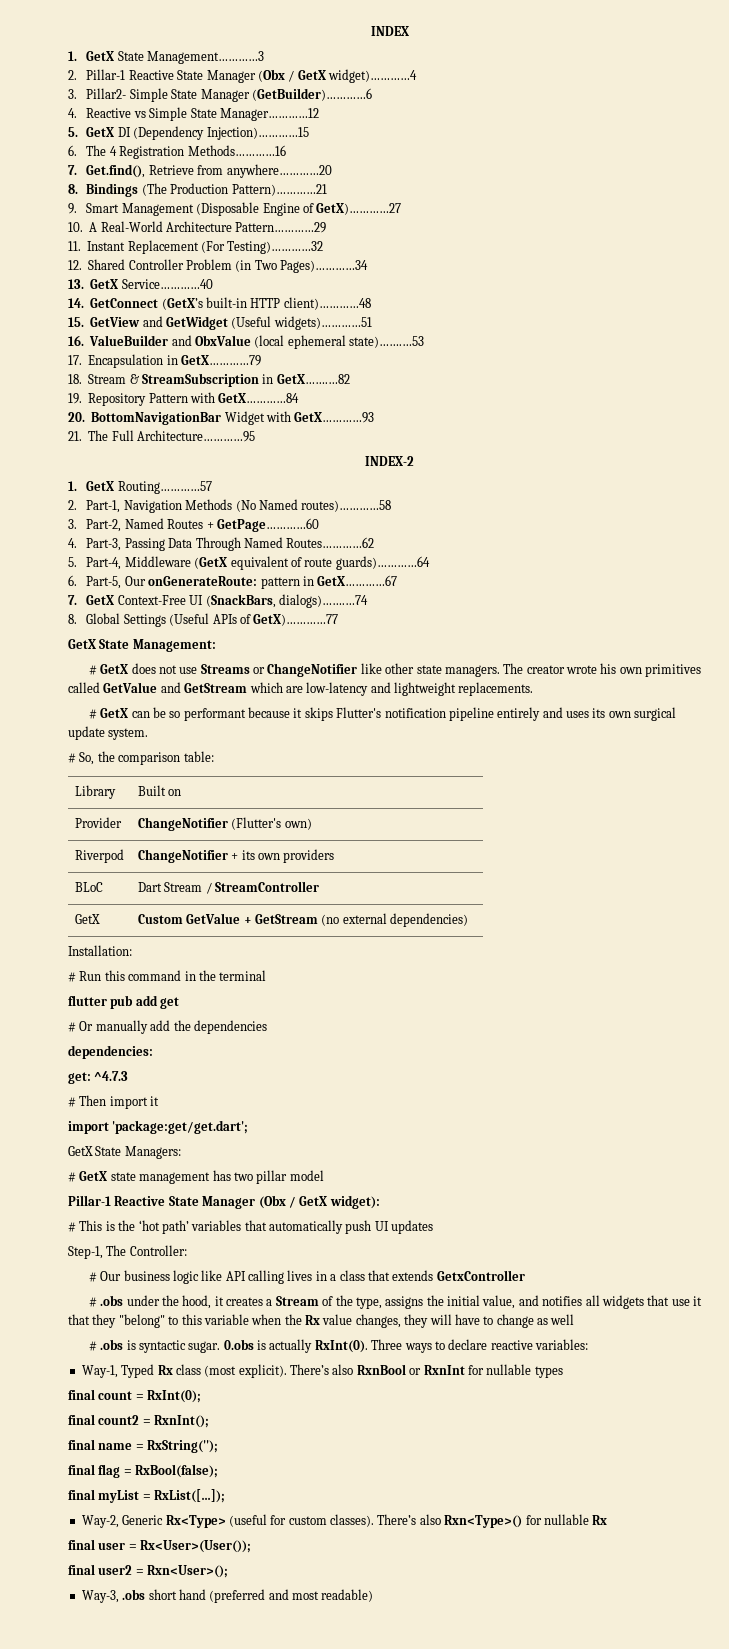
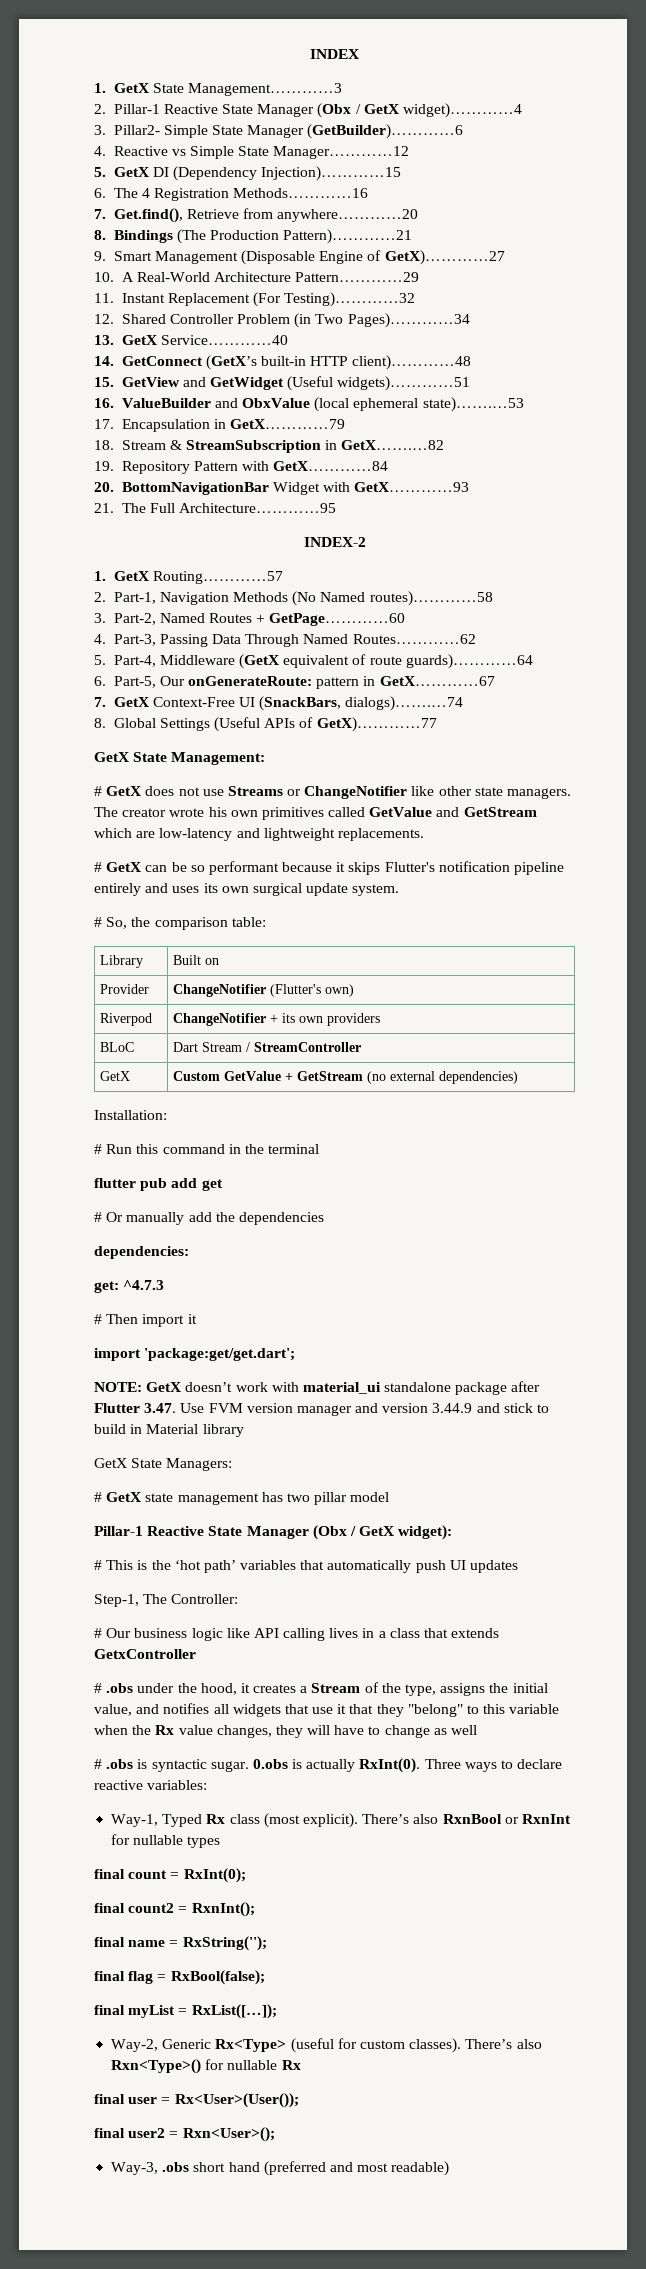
(249, 1127) none -> [94,1381,541,1395] [94,1403,550,1416] [94,1424,244,1437] // NOTE: GetX doesn’t work with material_ui standalone package after Flutter 3.47. Use FVM version manager and version 3.44.9 and stick to build in Material library

